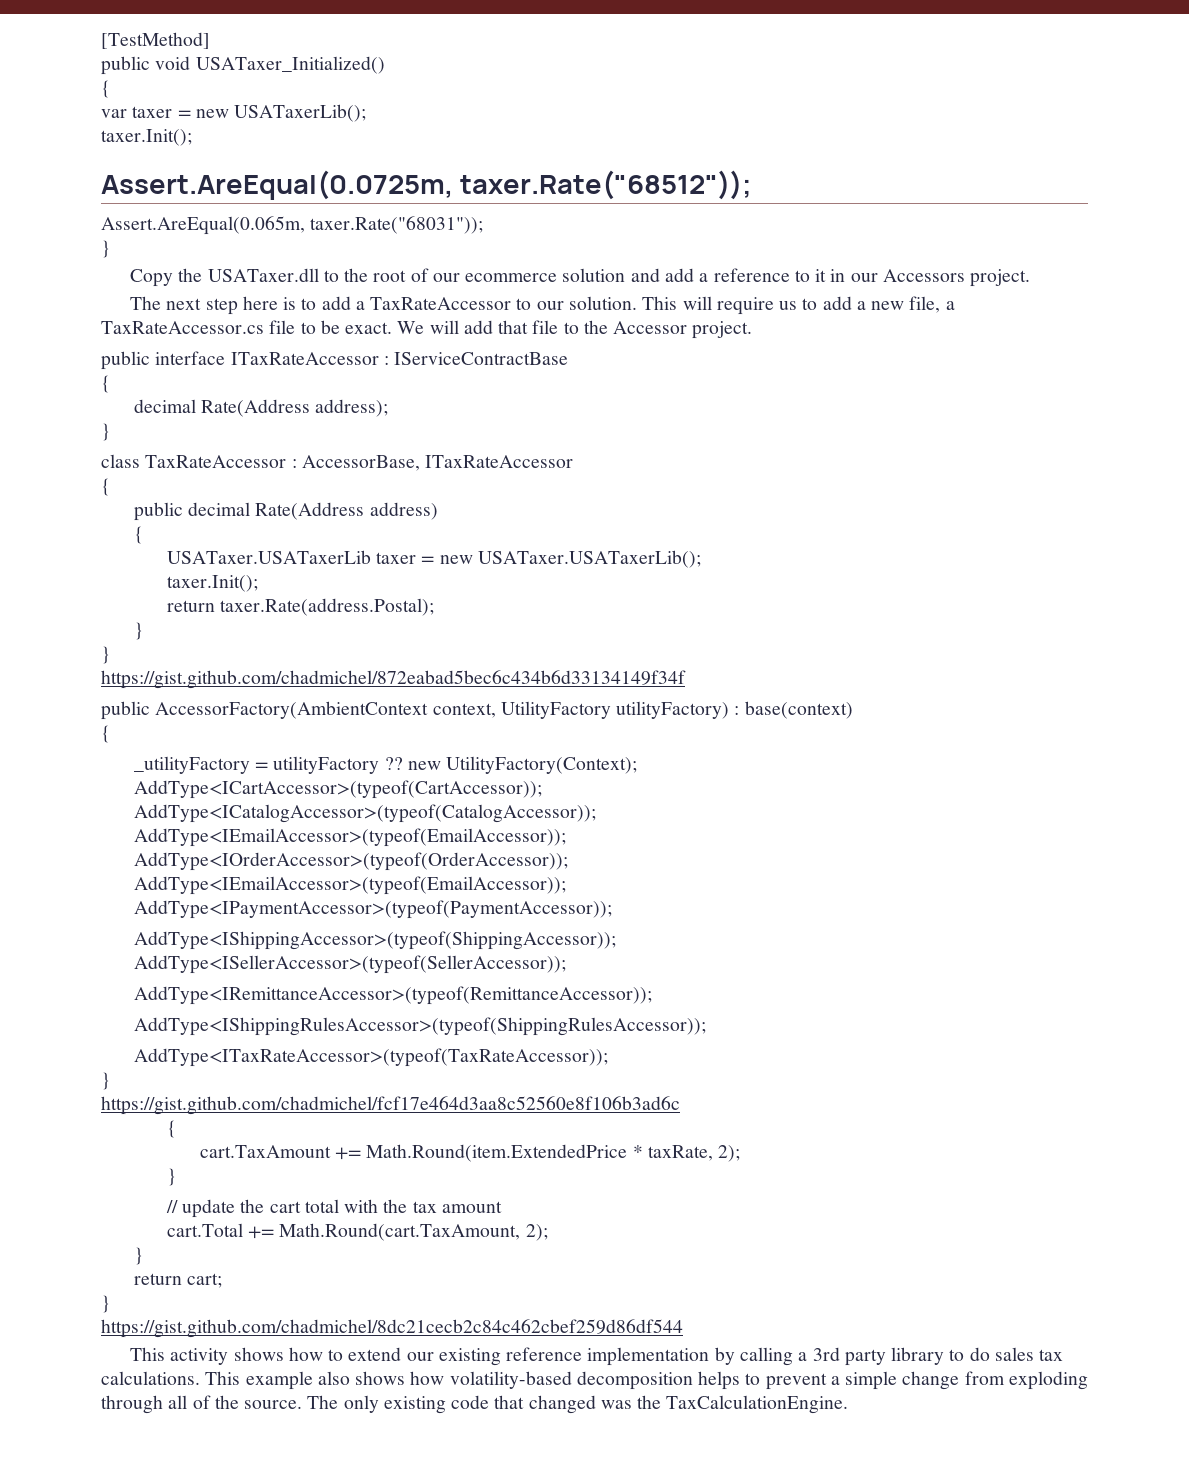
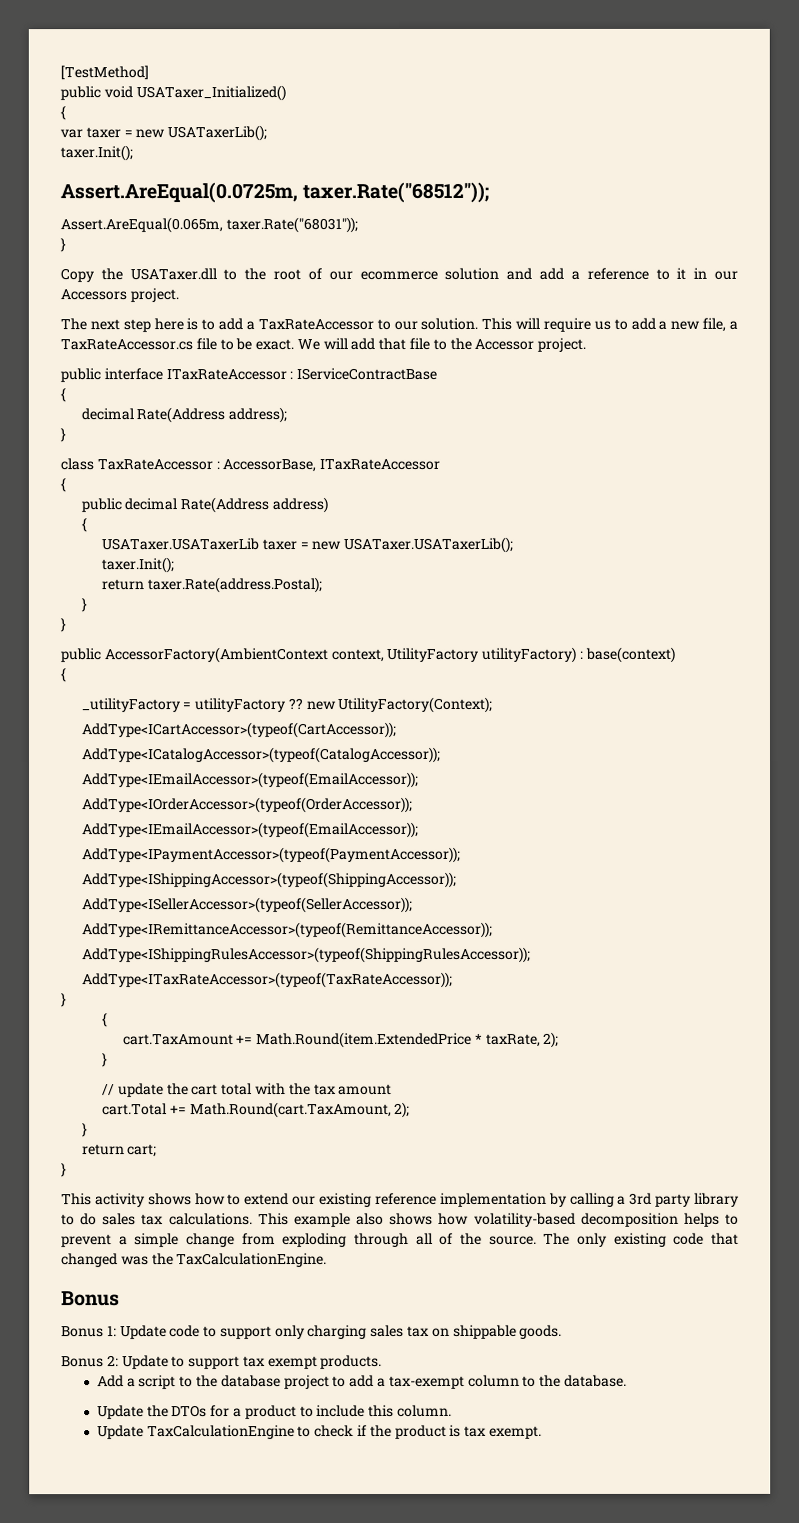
[101,670,686,689] // https://gist.github.com/chadmichel/872eabad5bec6c434b6d33134149f34f -> (66, 625) none
[101,1096,680,1115] // https://gist.github.com/chadmichel/fcf17e464d3aa8c52560e8f106b3ad6c -> (67, 1000) none
[101,1319,683,1338] // https://gist.github.com/chadmichel/8dc21cecb2c84c462cbef259d86df544 -> (67, 1170) none
(849, 1404) none -> [61,1291,120,1307] [61,1324,563,1340] [61,1355,383,1370] [96,1374,627,1390] [96,1404,452,1420] [96,1424,542,1440] // Bonus // Bonus 1: Update code to support only charging sales tax on shippable goods. // Bonus 2: Update to support tax exempt products. // Add a script to the database project to add a tax-exempt column to the database. // Update the DTOs for a product to include this column. // Update TaxCalculationEngine to check if the product is tax exempt.

